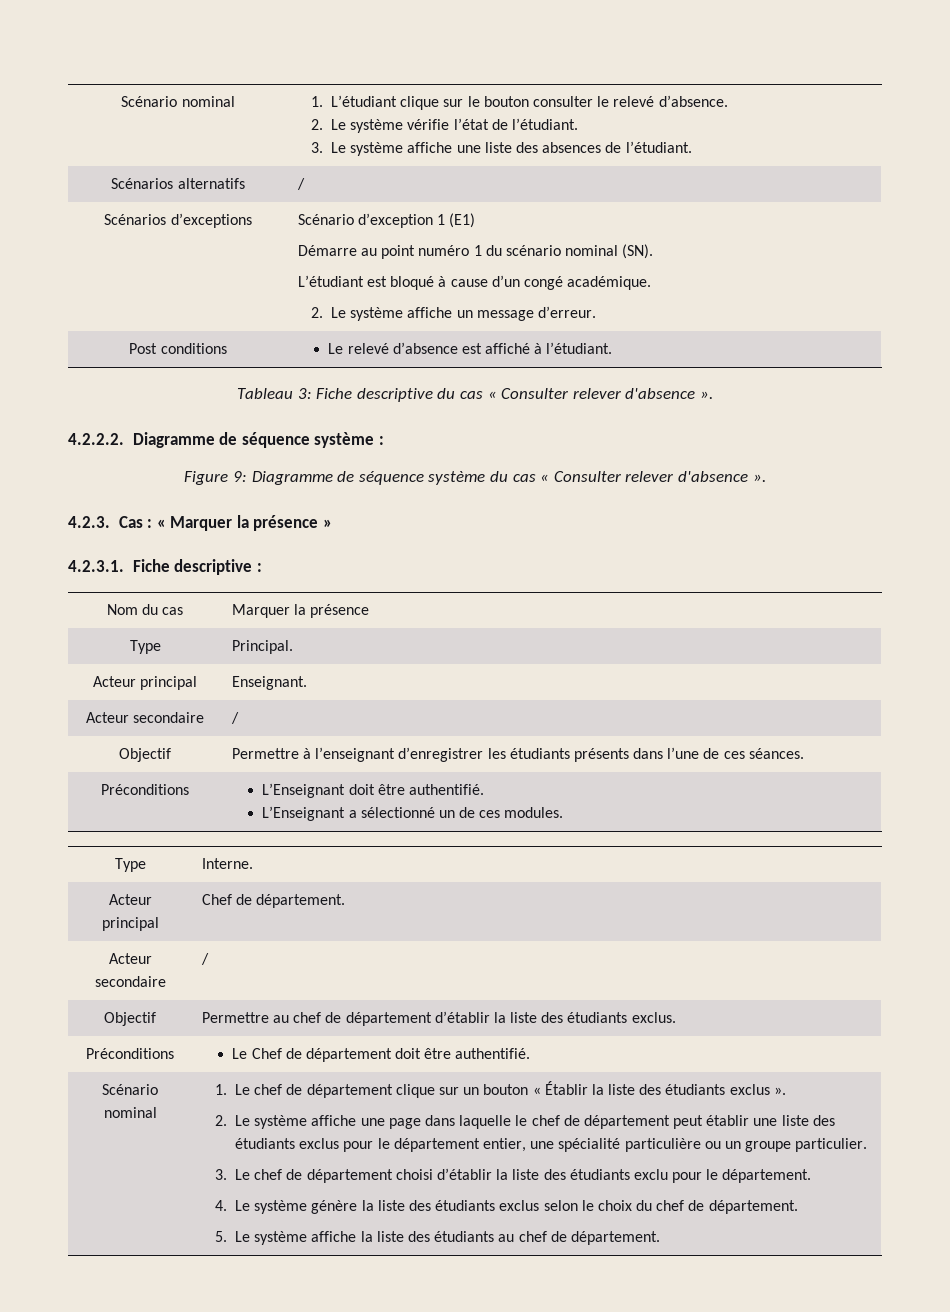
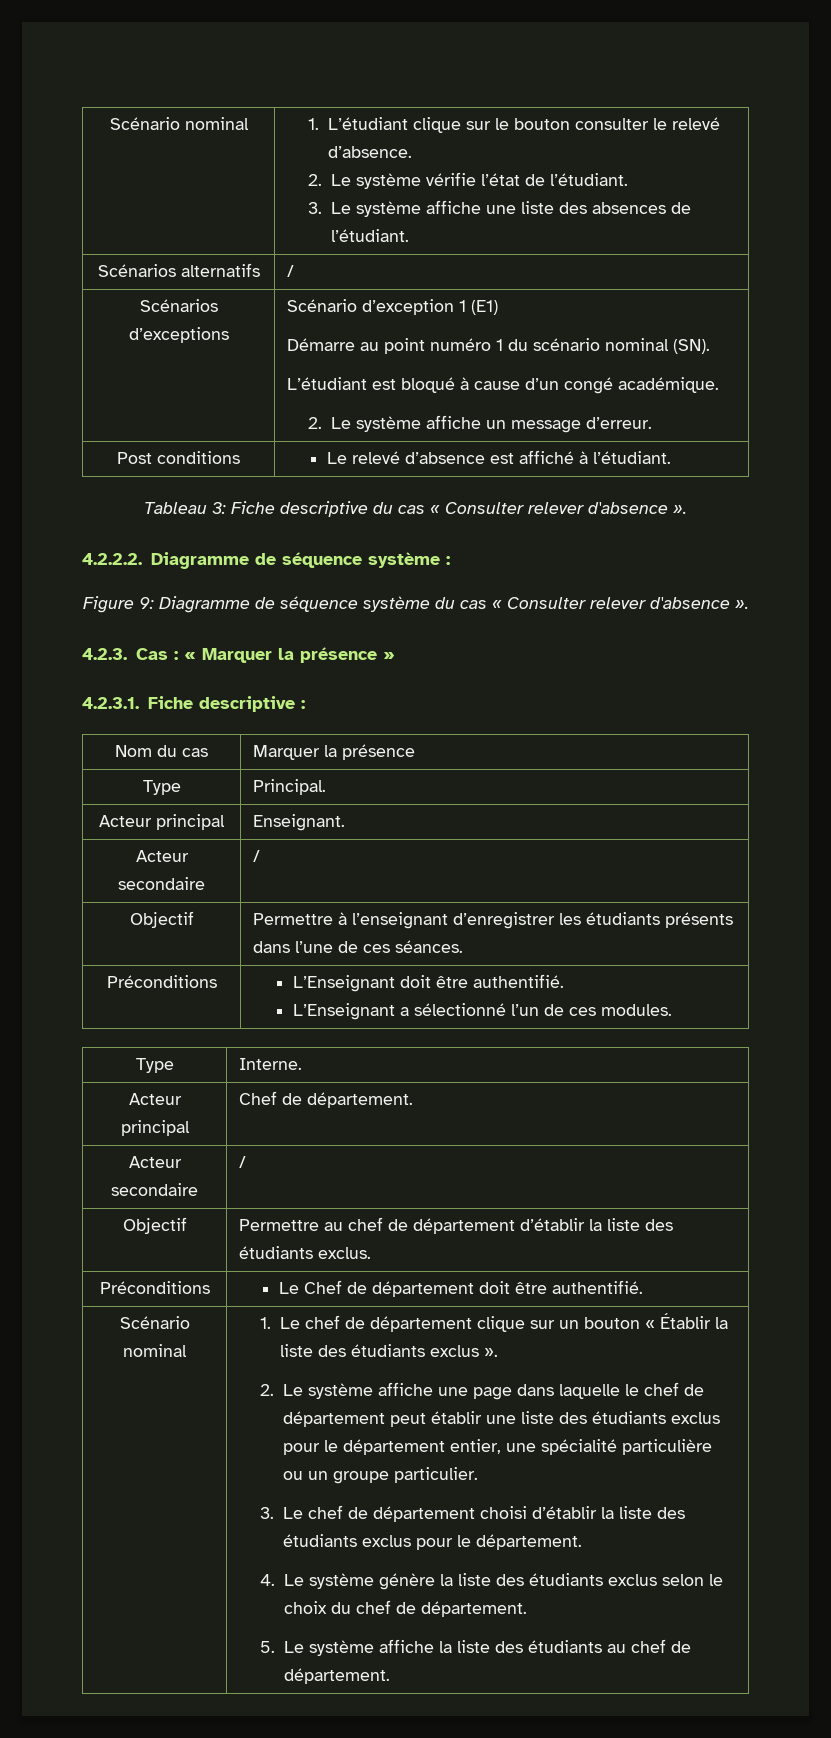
[438,810,455,818] un -> [511,1004,540,1016] l’un
[633,1169,668,1180] exclu -> [361,1535,411,1547] exclus

